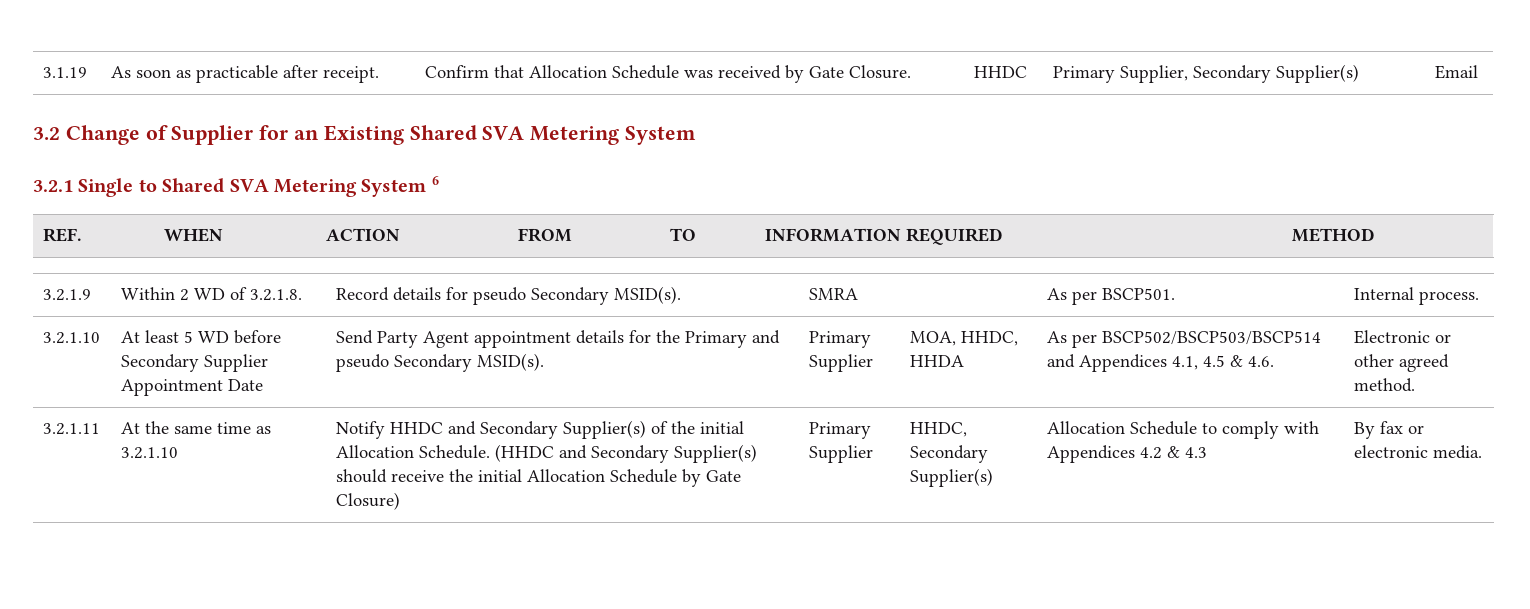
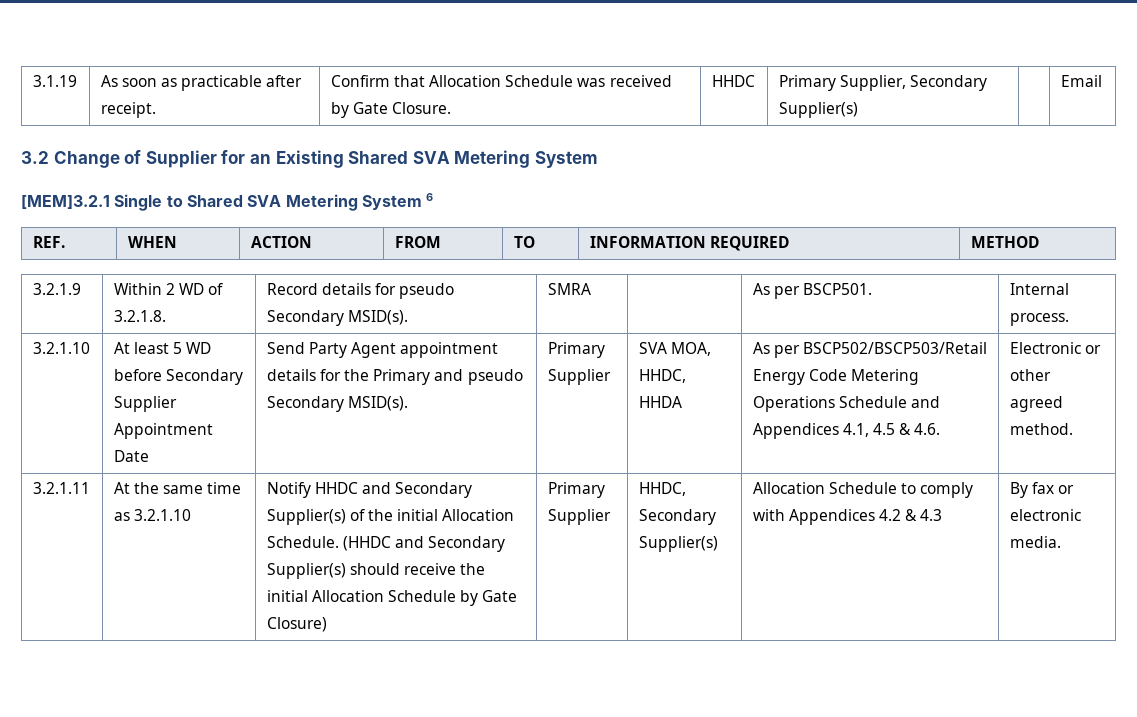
[33,180,73,192] 3.2.1 -> [21,195,110,209] [MEM]3.2.1
(874, 363) none -> [638,342,667,354] SVA
[1102,331,1322,345] BSCP502/BSCP503/BSCP514 -> [802,342,987,354] [752,369,919,385] [752,396,907,412] BSCP502/BSCP503/Retail Energy Code Metering Operations Schedule

